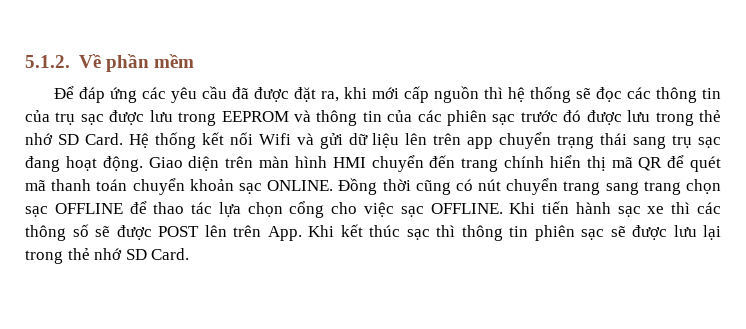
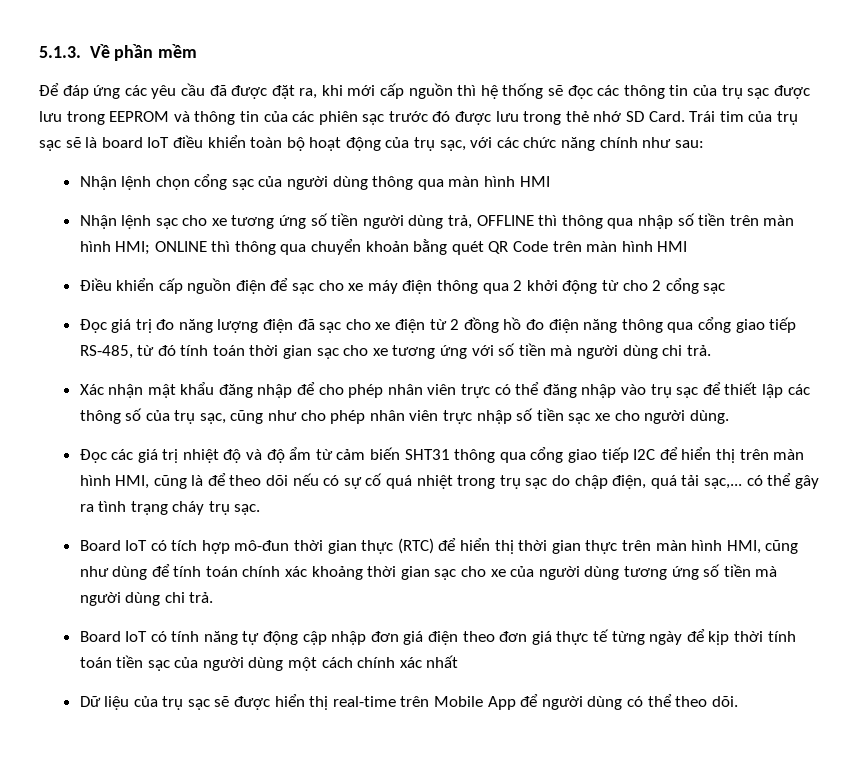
[25,55,70,68] 5.1.2. -> [39,46,81,58] 5.1.3.
[128,132,722,149] [25,155,722,172] [25,178,721,195] [25,201,722,218] [25,224,721,241] [25,248,190,264] Hệ thống kết nối Wifi và gửi dữ liệu lên trên app chuyển trạng thái sang trụ sạc đang hoạt động. Giao diện trên màn hình HMI chuyển đến trang chính hiển thị mã QR để quét mã thanh toán chuyển khoản sạc ONLINE. Đồng thời cũng có nút chuyển trang sang trang chọn sạc OFFLINE để thao tác lựa chọn cổng cho việc sạc OFFLINE. Khi tiến hành sạc xe thì các thông số sẽ được POST lên trên App. Khi kết thúc sạc thì thông tin phiên sạc sẽ được lưu lại trong thẻ nhớ SD Card. -> [689,111,798,125] [39,135,704,151] [79,174,550,190] [79,213,795,229] [79,239,688,255] [79,278,726,294] [79,317,797,333] [79,343,711,359] [79,382,810,398] [79,408,729,424] [79,447,805,463] [79,473,819,489] [79,501,261,515] [79,538,799,554] [79,564,778,580] [79,592,214,606] [79,629,796,645] [79,655,459,671] [79,694,738,710] Trái tim của trụ sạc sẽ là board IoT điều khiển toàn bộ hoạt động của trụ sạc, với các chức năng chính như sau: // Nhận lệnh chọn cổng sạc của người dùng thông qua màn hình HMI // Nhận lệnh sạc cho xe tương ứng số tiền người dùng trả, OFFLINE thì thông qua nhập số tiền trên màn hình HMI; ONLINE thì thông qua chuyển khoản bằng quét QR Code trên màn hình HMI // Điều khiển cấp nguồn điện để sạc cho xe máy điện thông qua 2 khởi động từ cho 2 cổng sạc // Đọc giá trị đo năng lượng điện đã sạc cho xe điện từ 2 đồng hồ đo điện năng thông qua cổng giao tiếp RS-485, từ đó tính toán thời gian sạc cho xe tương ứng với số tiền mà người dùng chi trả. // Xác nhận mật khẩu đăng nhập để cho phép nhân viên trực có thể đăng nhập vào trụ sạc để thiết lập các thông số của trụ sạc, cũng như cho phép nhân viên trực nhập số tiền sạc xe cho người dùng. // Đọc các giá trị nhiệt độ và độ ẩm từ cảm biến SHT31 thông qua cổng giao tiếp I2C để hiển thị trên màn hình HMI, cũng là để theo dõi nếu có sự cố quá nhiệt trong trụ sạc do chập điện, quá tải sạc,... có thể gây ra tình trạng cháy trụ sạc. // Board IoT có tích hợp mô-đun thời gian thực (RTC) để hiển thị thời gian thực trên màn hình HMI, cũng như dùng để tính toán chính xác khoảng thời gian sạc cho xe của người dùng tương ứng số tiền mà người dùng chi trả. // Board IoT có tính năng tự động cập nhập đơn giá điện theo đơn giá thực tế từng ngày để kịp thời tính toán tiền sạc của người dùng một cách chính xác nhất // Dữ liệu của trụ sạc sẽ được hiển thị real-time trên Mobile App để người dùng có thể theo dõi.

